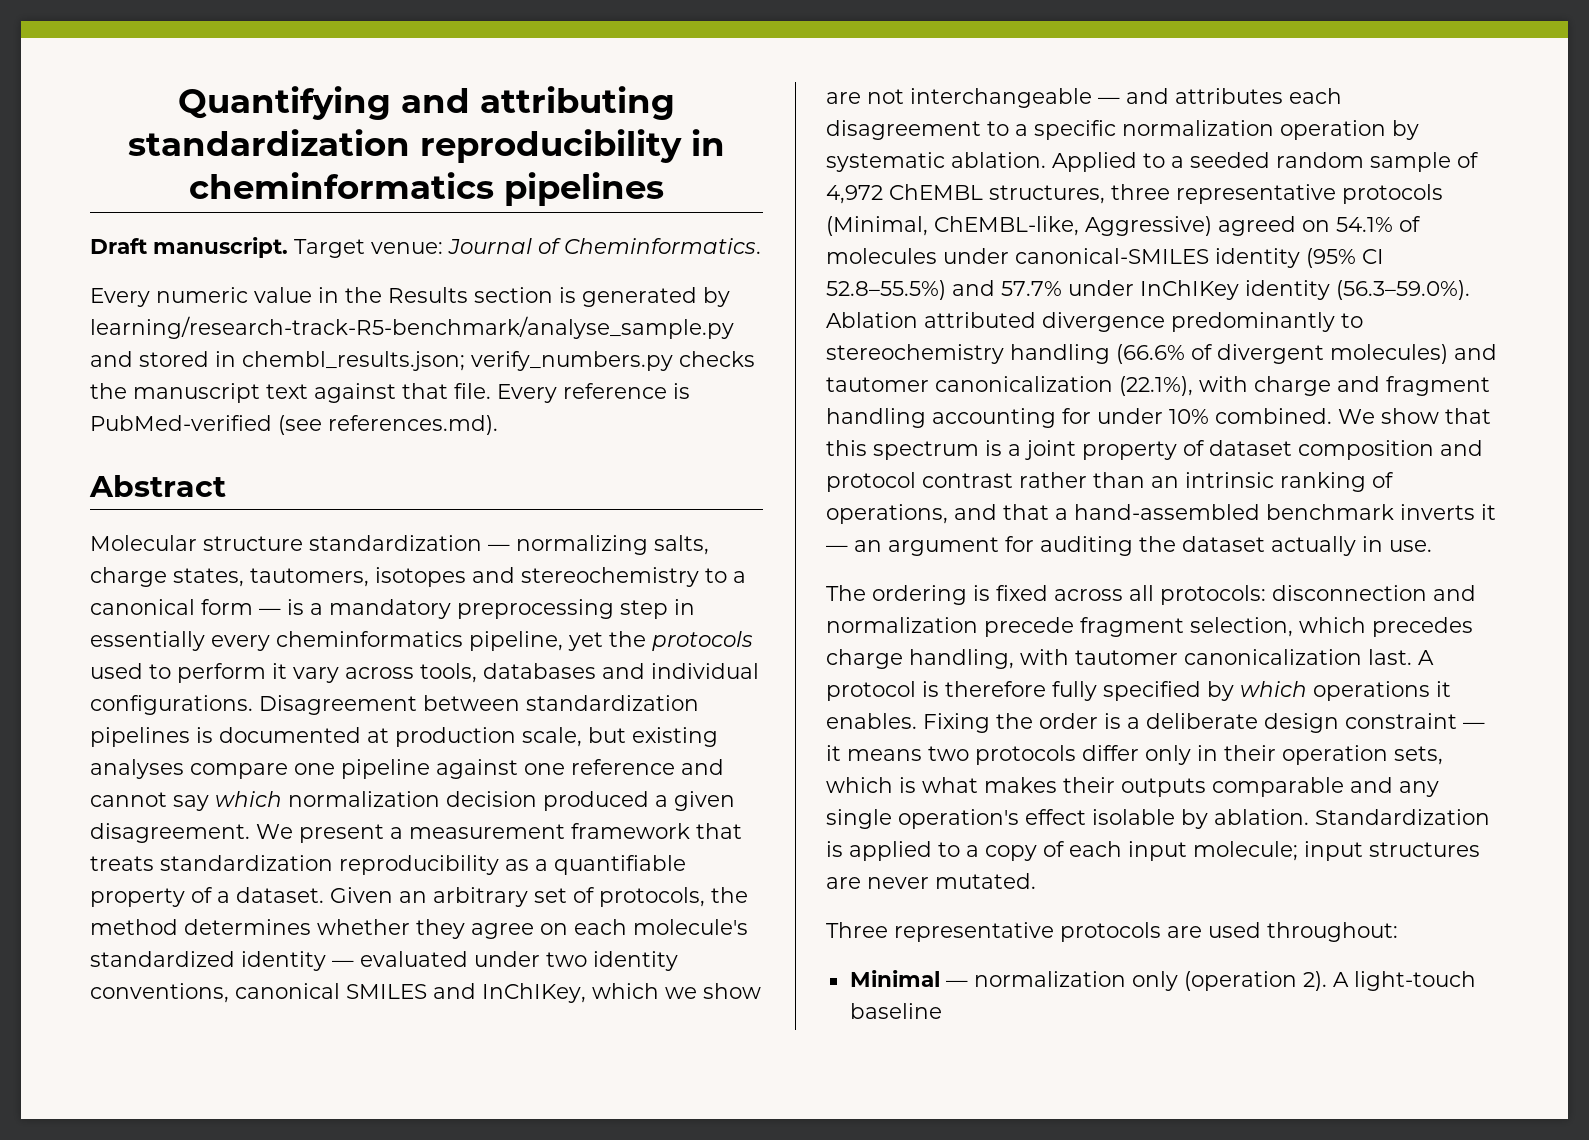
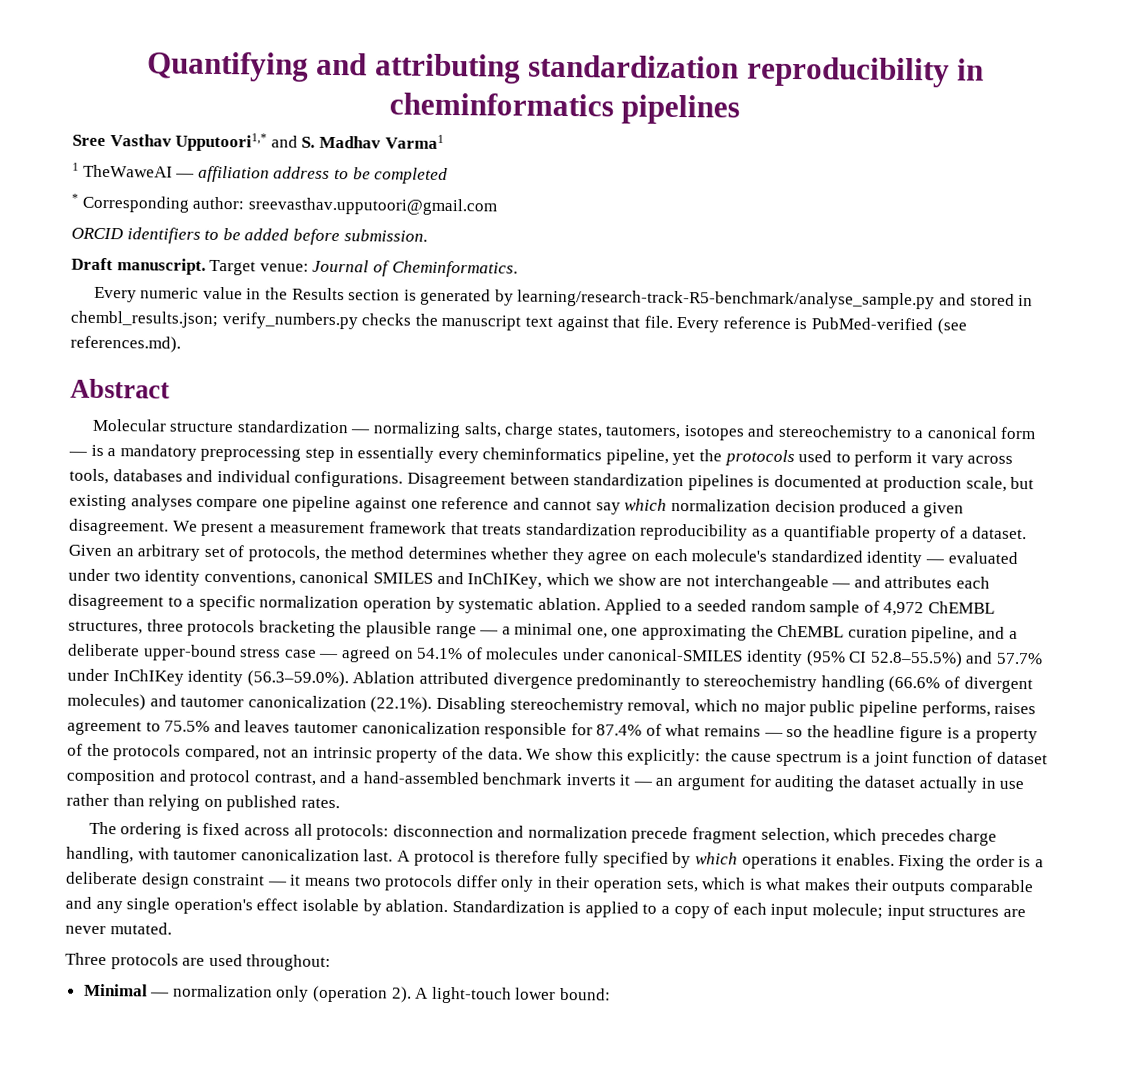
(664, 189) none -> [72,132,444,152] [72,162,449,185] [71,193,497,216] [71,227,428,246] // Sree Vasthav Upputoori1,* and S. Madhav Varma1 // 1 TheWaweAI — affiliation address to be completed // * Corresponding author: sreevasthav.upputoori@gmail.com // ORCID identifiers to be added before submission.
[1176,184,1443,204] [826,216,1212,236] representative protocols (Minimal, ChEMBL-like, Aggressive) -> [187,619,1018,643] [67,643,340,662] protocols bracketing the plausible range — a minimal one, one approximating the ChEMBL curation pipeline, and a deliberate upper-bound stress case —
[1119,376,1490,396] [826,408,1491,428] [826,440,867,456] (22.1%), with charge and fragment handling accounting for under 10% combined. We show that this -> [370,696,1037,718] [67,719,1038,744] [67,743,773,766] (22.1%). Disabling stereochemistry removal, which no major public pipeline performs, raises agreement to 75.5% and leaves tautomer canonicalization responsible for 87.4% of what remains — so the headline figure is a property of the protocols compared, not an intrinsic property of the data. We show this explicitly: the cause
[1082,441,1177,460] property -> [912,751,974,764] function
[922,472,1394,492] [826,504,1049,524] contrast rather than an intrinsic ranking of operations, and that -> [253,770,347,786] contrast, and
[1389,540,1432,552] use. -> [999,780,1025,790] [66,793,340,812] use rather than relying on published rates.
[894,922,1054,942] representative -> (107, 959) none
[849,1003,942,1019] baseline -> [515,987,612,1001] lower bound:

